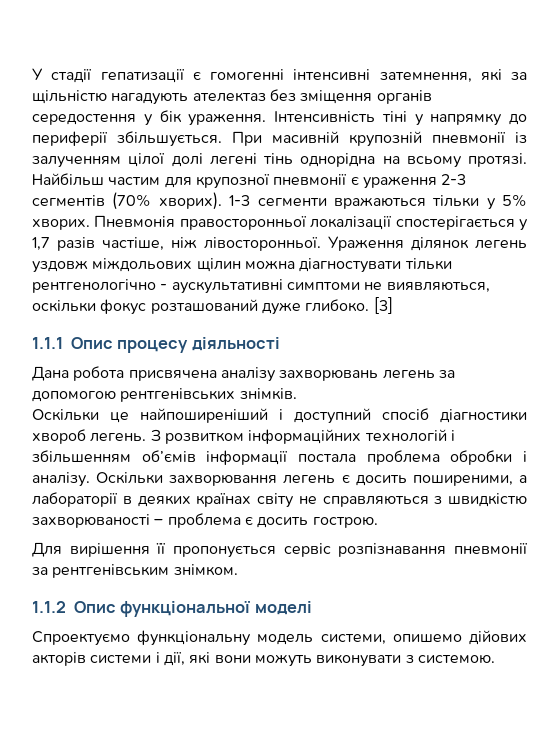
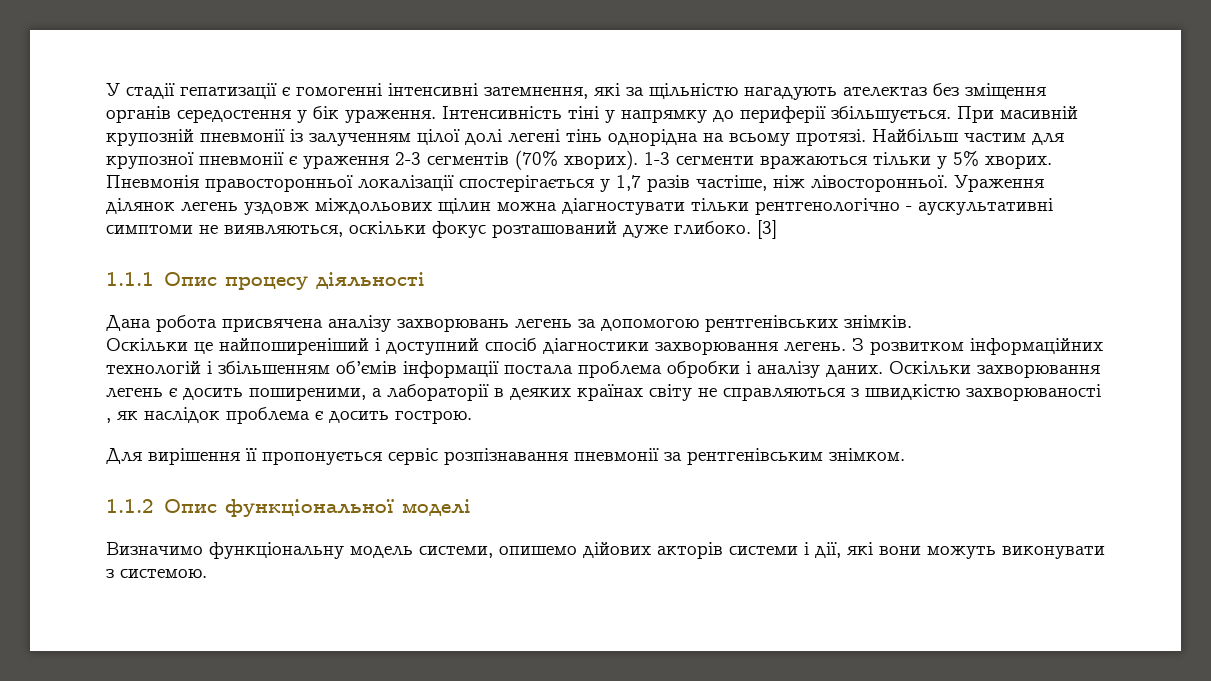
[32,429,86,444] хвороб -> [655,341,778,355] захворювання
[32,472,90,487] аналізу. -> [757,361,883,378] аналізу даних.
[154,519,164,525] – -> [106,407,220,423] , як наслідок
[32,631,130,646] Спроектуємо -> [106,542,203,555] Визначимо

